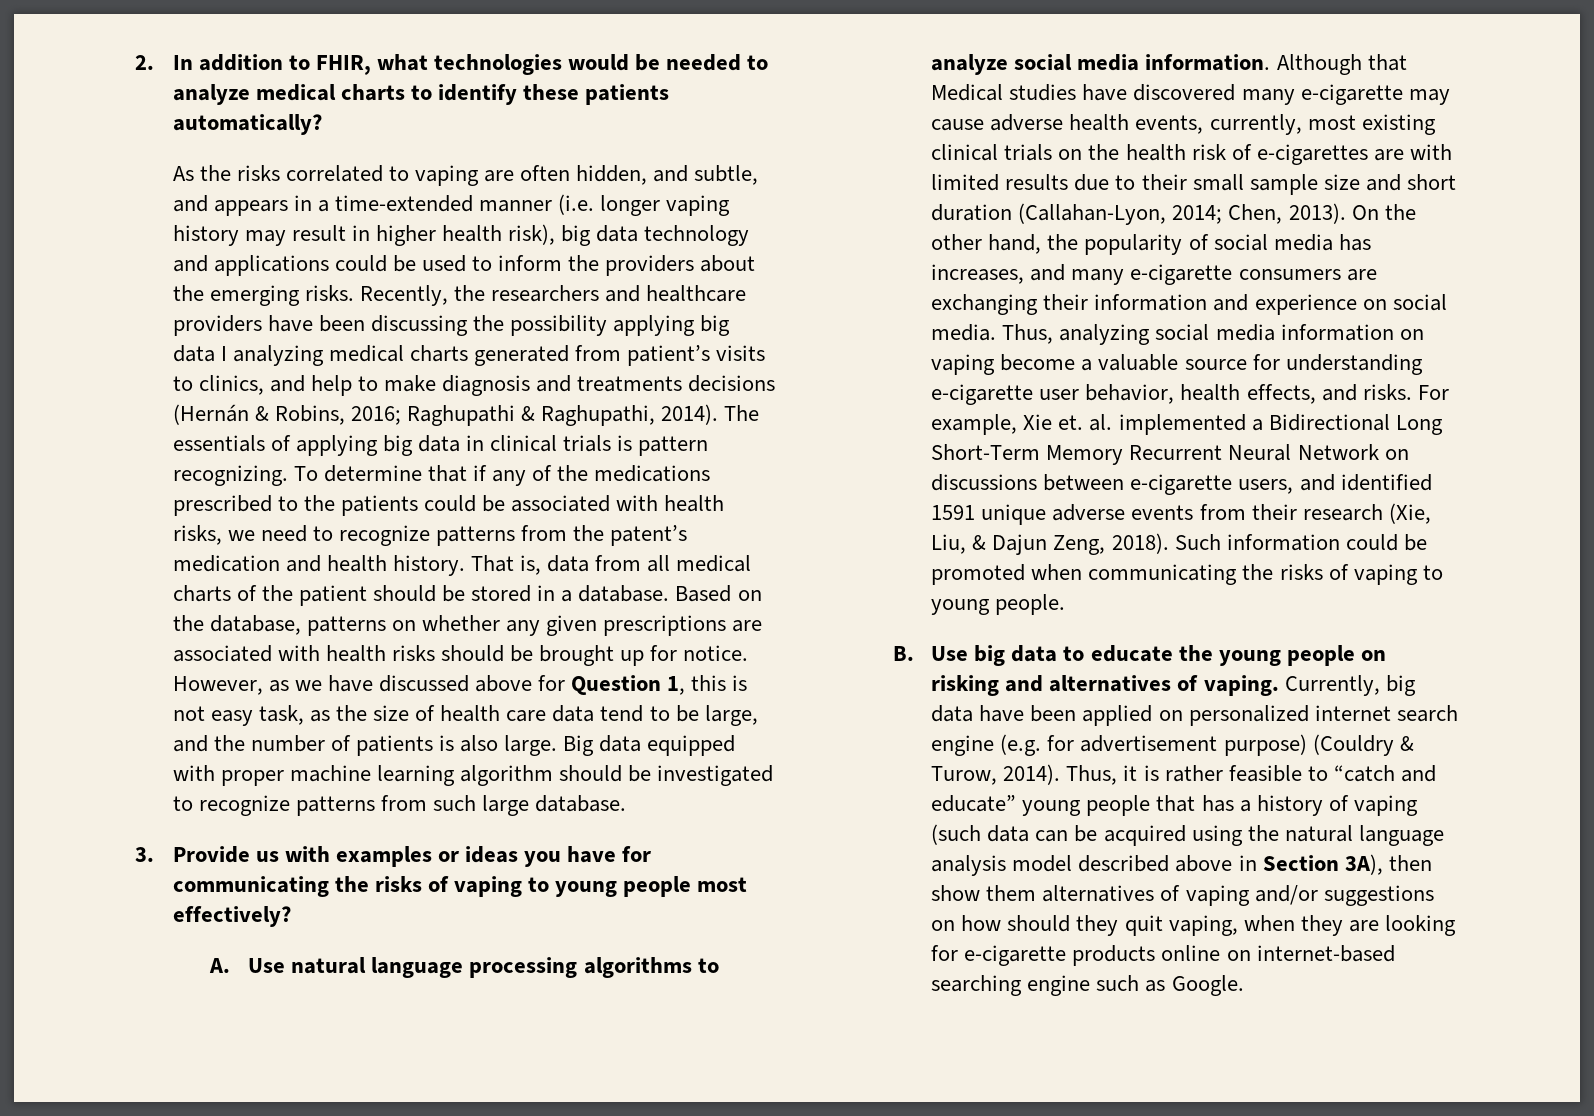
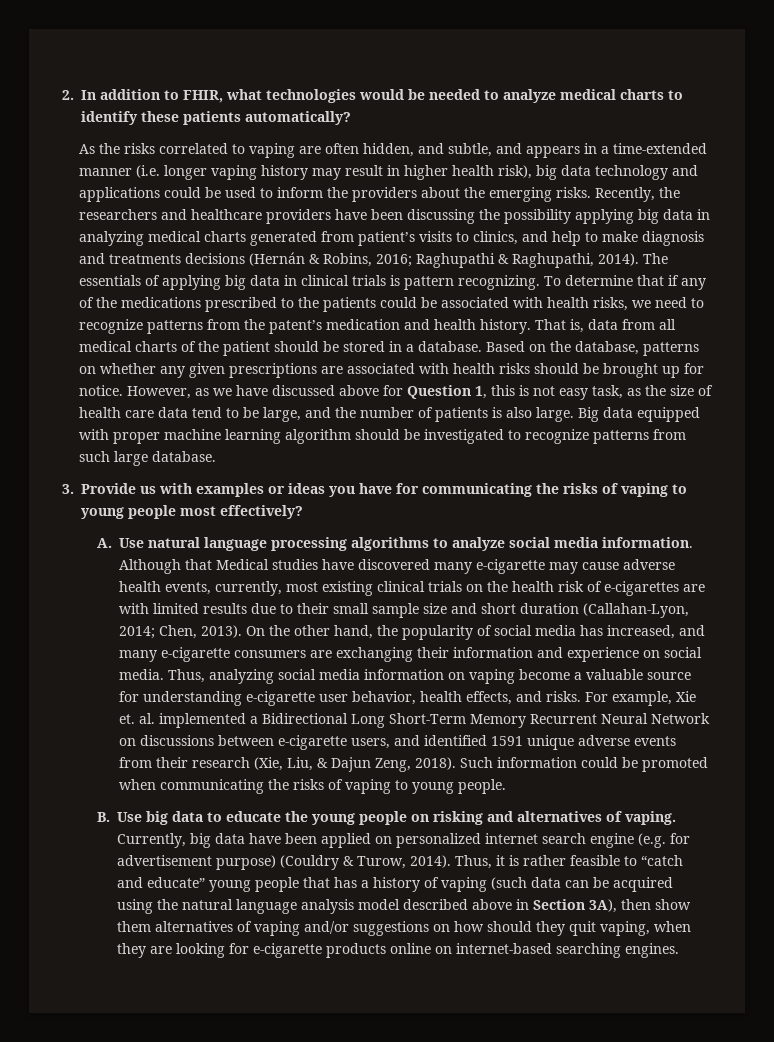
[220,346,227,361] I -> [697,209,711,220] in
[931,264,1025,284] increases, -> [606,625,675,639] increased,
[1027,975,1244,996] engine such as Google. -> [624,943,679,958] engines.

